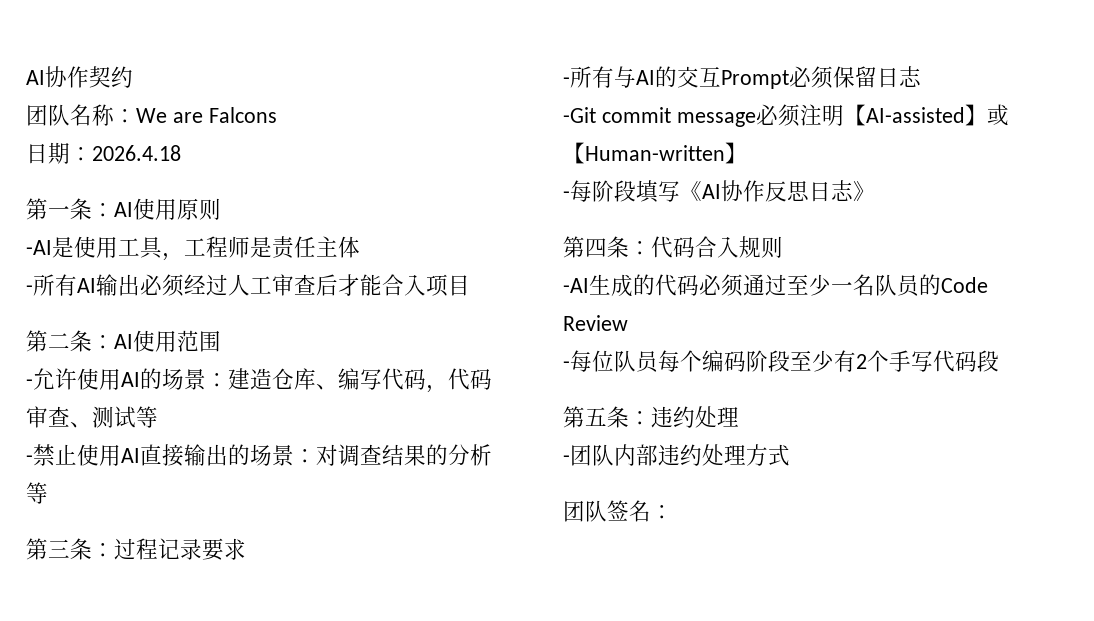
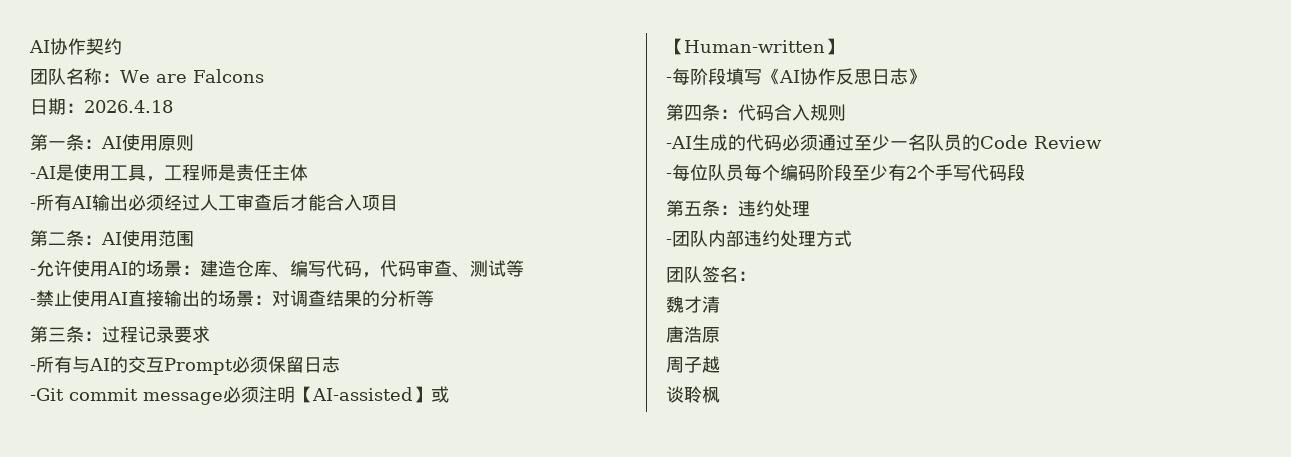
(673, 512) none -> [666,296,720,313] [666,326,720,343] [666,356,720,373] [666,386,720,403] // 魏才清 // 唐浩原 // 周子越 // 谈聆枫

